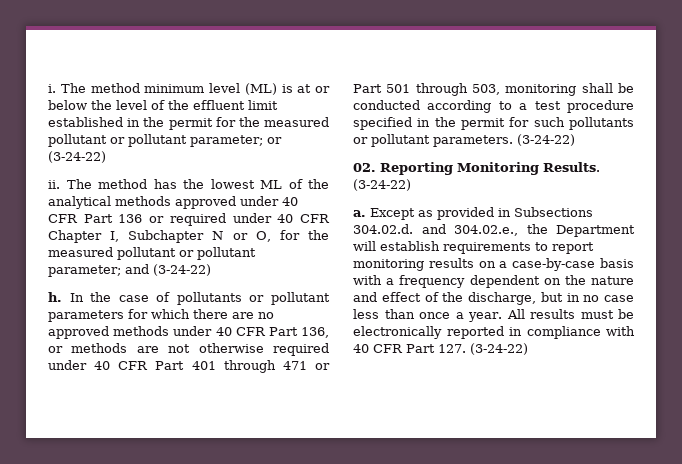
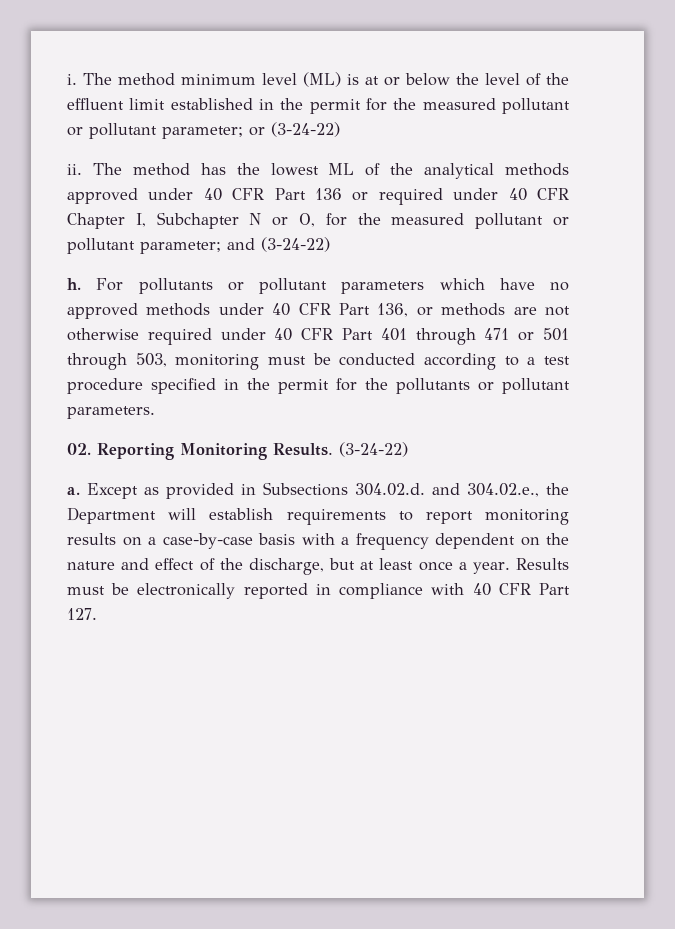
[69,292,330,305] [48,309,254,322] In the case of pollutants or pollutant parameters for which there are -> [96,278,535,294] For pollutants or pollutant parameters which have
[353,84,382,93] Part -> (535, 336) none
[581,83,613,93] shall -> [268,356,306,365] must
[533,117,565,127] such -> [365,378,388,390] the
[517,134,575,146] (3-24-22) -> (155, 412) none
[566,293,634,302] [353,309,415,319] in no case less than -> [360,558,414,570] at least
[506,309,575,319] All results -> [516,558,569,570] Results
[470,343,528,355] (3-24-22) -> (97, 614) none

